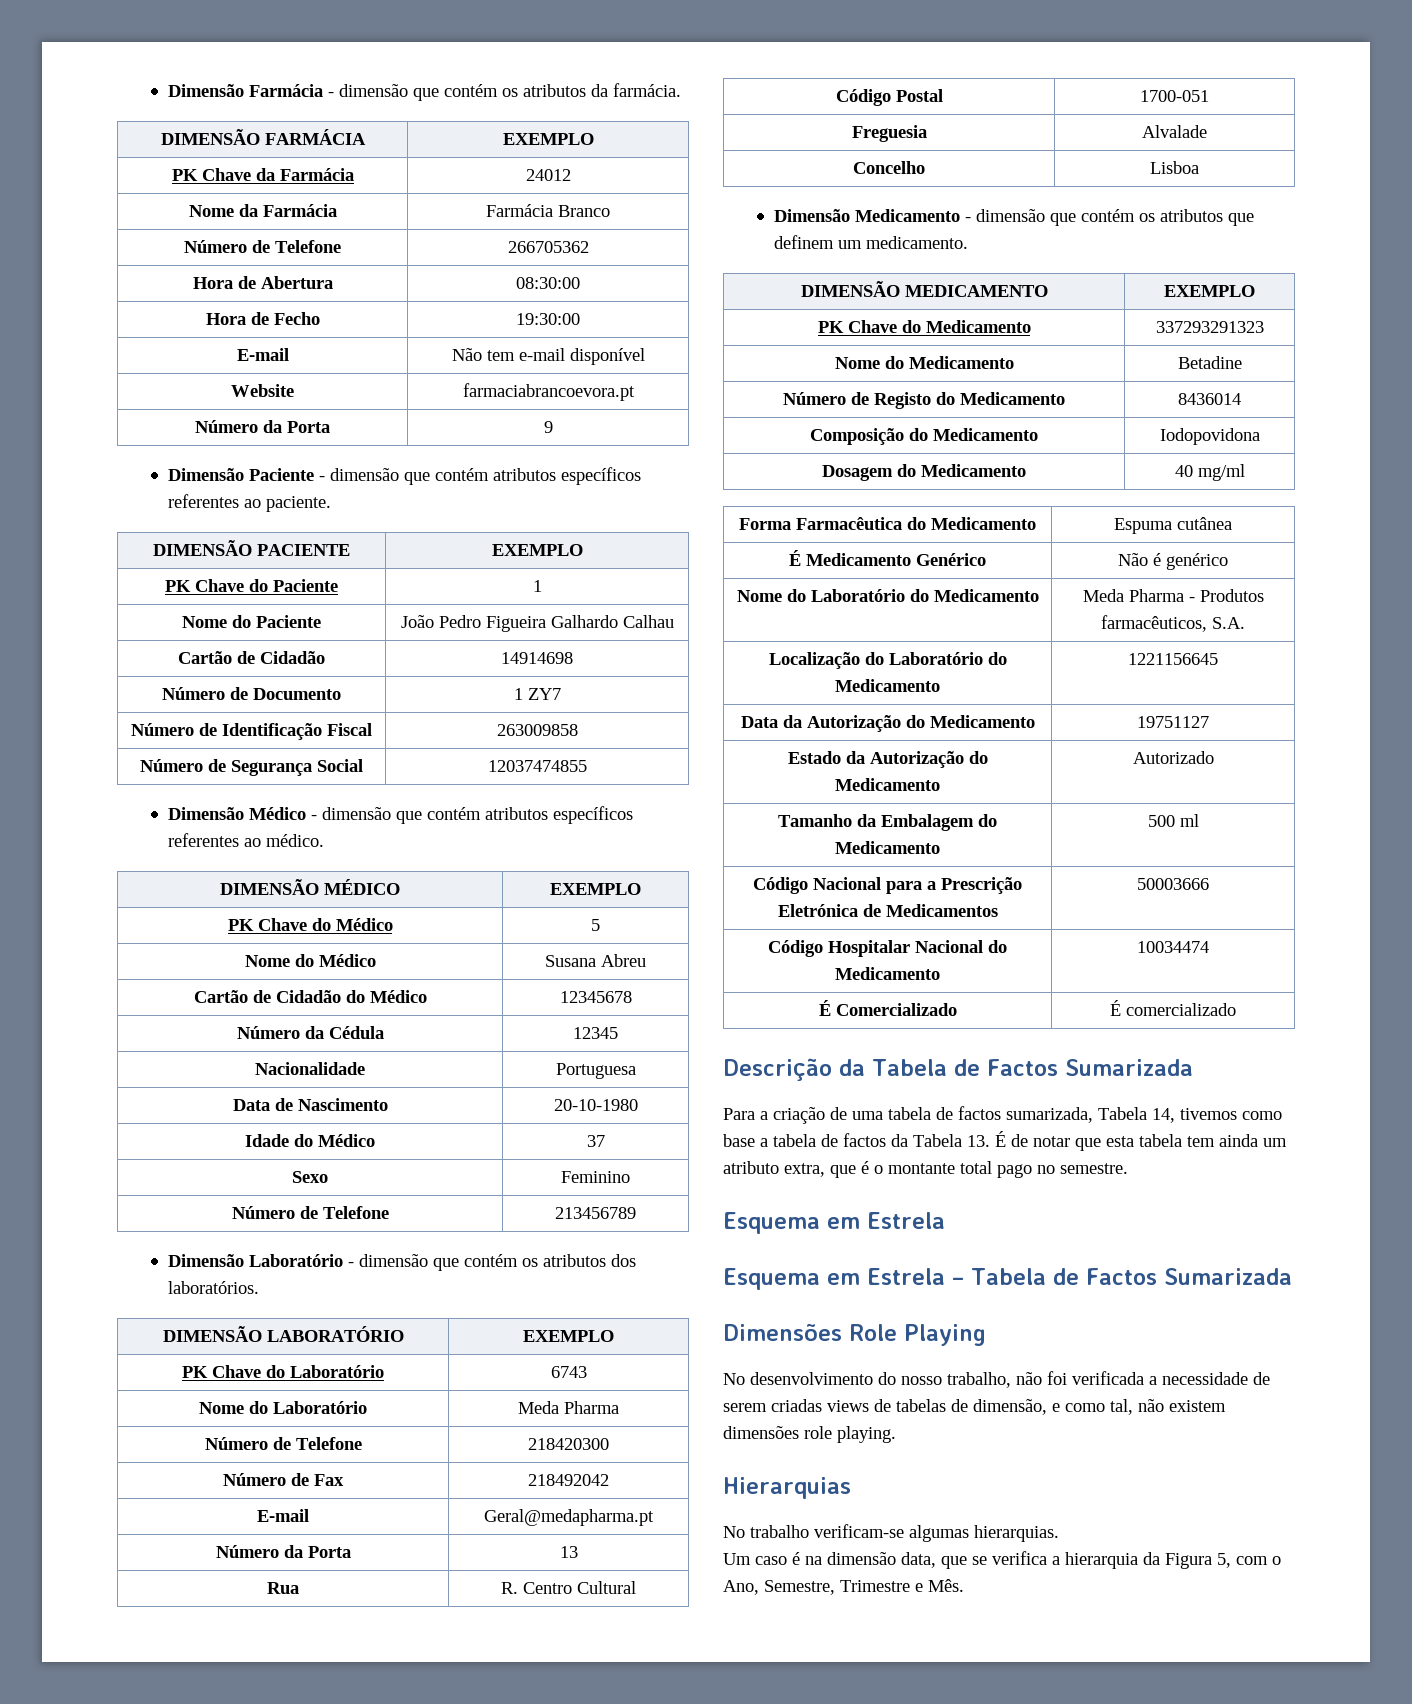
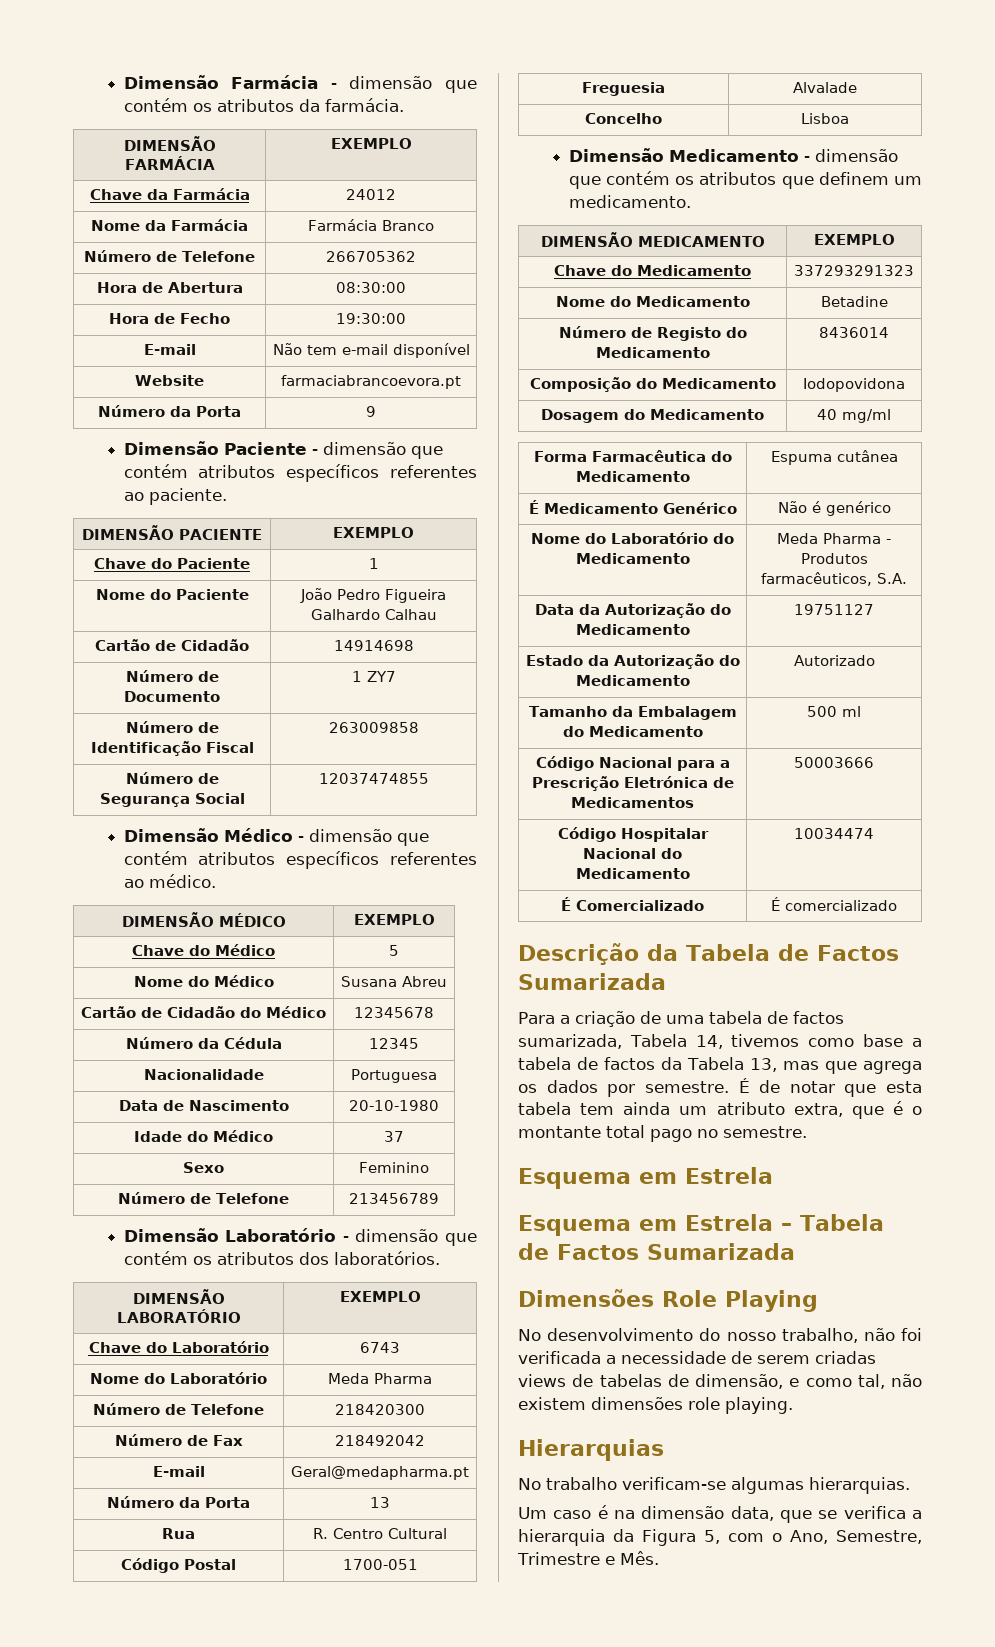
[171,169,198,181] PK -> (412, 143) none
[165,580,191,592] PK -> (414, 532) none
[227,919,254,931] PK -> (435, 919) none
[182,1366,208,1378] PK -> (421, 1296) none
[817,321,844,333] PK -> (895, 239) none
[768,652,1007,669] [835,679,940,692] [1128,653,1218,665] // Localização do Laboratório do Medicamento | 1221156645 -> (907, 578) none
[967,1135,990,1147] 13. -> [749,1058,922,1074] [518,1080,729,1097] 13, mas que agrega os dados por semestre.

